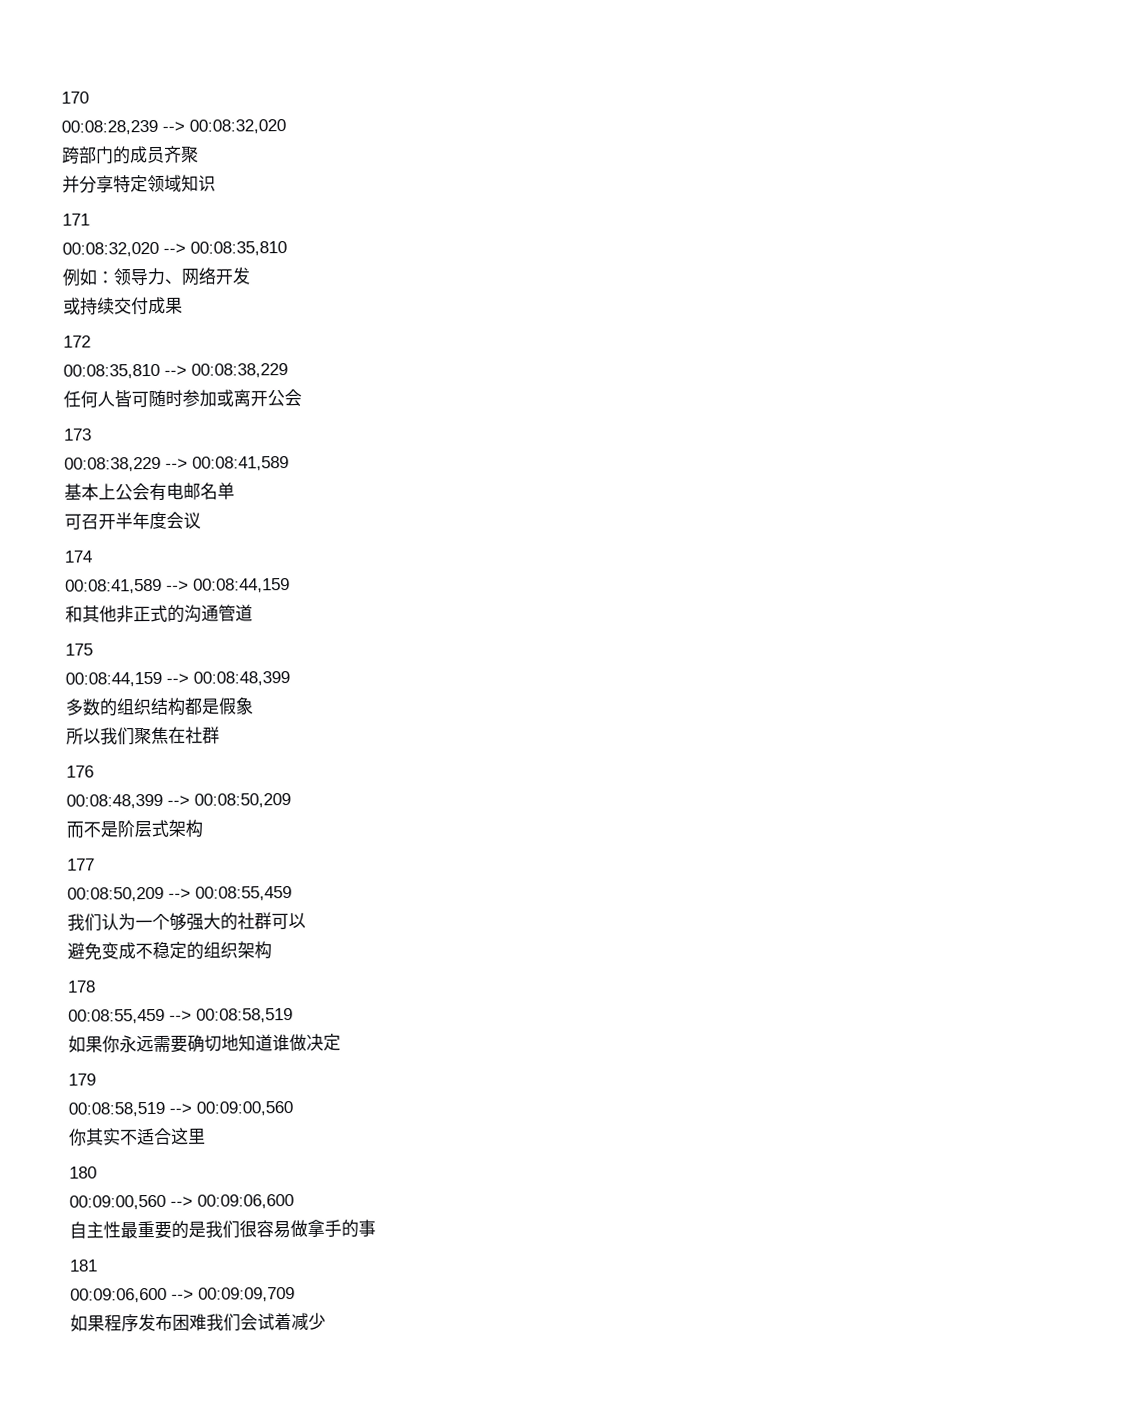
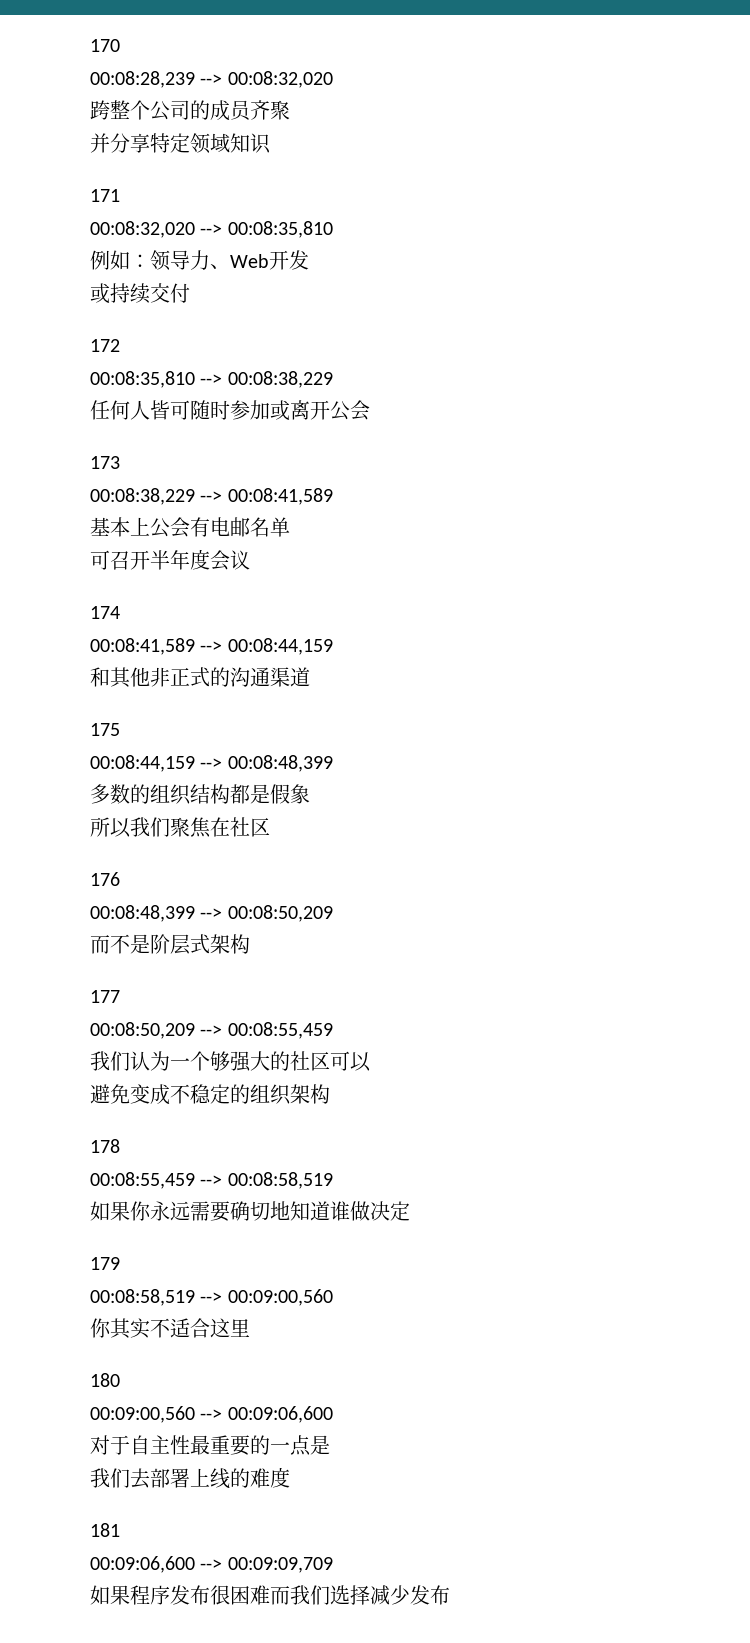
[78,146,114,164] 部门 -> [110,100,190,121] 整个公司
[181,267,216,286] 网络 -> [230,254,269,268] Web
[148,296,183,315] 成果 -> (190, 293) none
[218,604,236,622] 管 -> [270,667,290,687] 渠
[202,726,220,744] 群 -> [250,818,270,837] 区
[254,912,272,930] 群 -> [310,1052,330,1071] 区
(294, 1201) none -> [90,1435,130,1455] 对于
[188,1219,376,1239] 是我们很容易做拿手的事 -> [270,1435,330,1456] [90,1467,290,1489] 一点是 // 我们去部署上线的难度
[172,1312,326,1332] 困难我们会试着减少 -> [210,1585,450,1605] 很困难而我们选择减少发布

